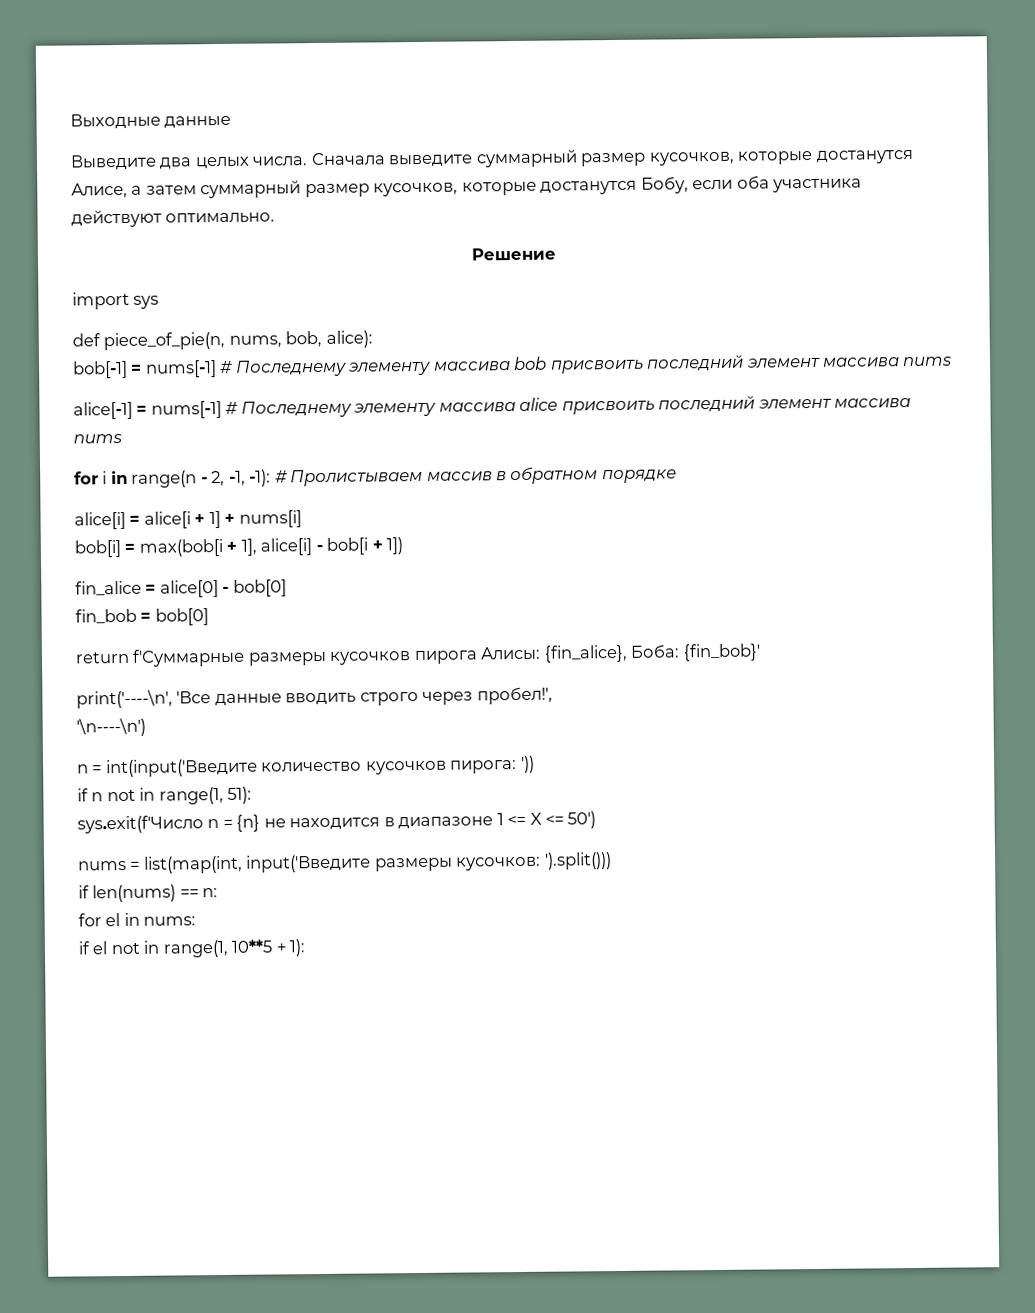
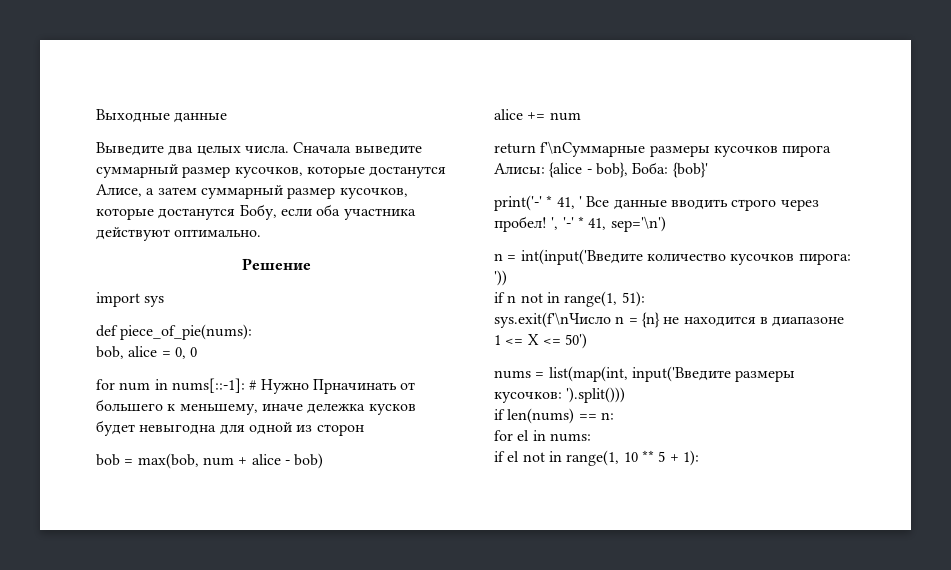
[103,330,373,351] [72,354,953,379] [73,395,912,420] [73,433,122,444] [74,466,677,488] [74,510,302,530] [74,537,404,558] [75,579,287,598] [75,608,209,626] piece_of_pie(n, nums, bob, alice): // bob[-1] = nums[-1] # Последнему элементу массива bob присвоить последний элемент массива nums // alice[-1] = nums[-1] # Последнему элементу массива alice присвоить последний элемент массива nums // for i in range(n - 2, -1, -1): # Пролистываем массив в обратном порядке // alice[i] = alice[i + 1] + nums[i] // bob[i] = max(bob[i + 1], alice[i] - bob[i + 1]) // fin_alice = alice[0] - bob[0] // fin_bob = bob[0] -> [120,324,253,340] [96,346,198,359] [96,378,416,394] [96,399,416,415] [96,420,364,436] [96,453,324,469] [494,109,581,121] piece_of_pie(nums): // bob, alice = 0, 0 // for num in nums[::-1]: # Нужно Прначинать от большего к меньшему, иначе дележка кусков будет невыгодна для одной из сторон // bob = max(bob, num + alice - bob) // alice += num
[132,648,246,667] f'Суммарные -> [540,141,646,157] f'\nСуммарные
[543,643,761,663] [76,686,553,709] [76,717,146,737] {fin_alice}, Боба: {fin_bob}' // print('----\n', 'Все данные вводить строго через пробел!', // '\n----\n') -> [549,162,708,178] [494,195,819,211] [494,216,666,232] {alice - bob}, Боба: {bob}' // print('-' * 41, ' Все данные вводить строго через пробел! ', '-' * 41, sep='\n')
[77,815,204,834] sys.exit(f'Число -> [494,312,611,328] sys.exit(f'\nЧисло
[231,939,273,953] 10**5 -> [623,450,666,462] 10 ** 5

